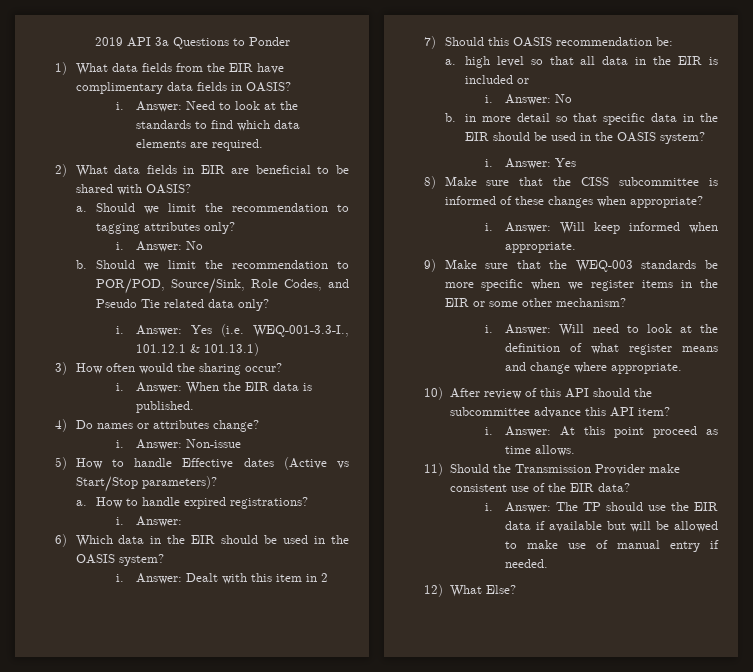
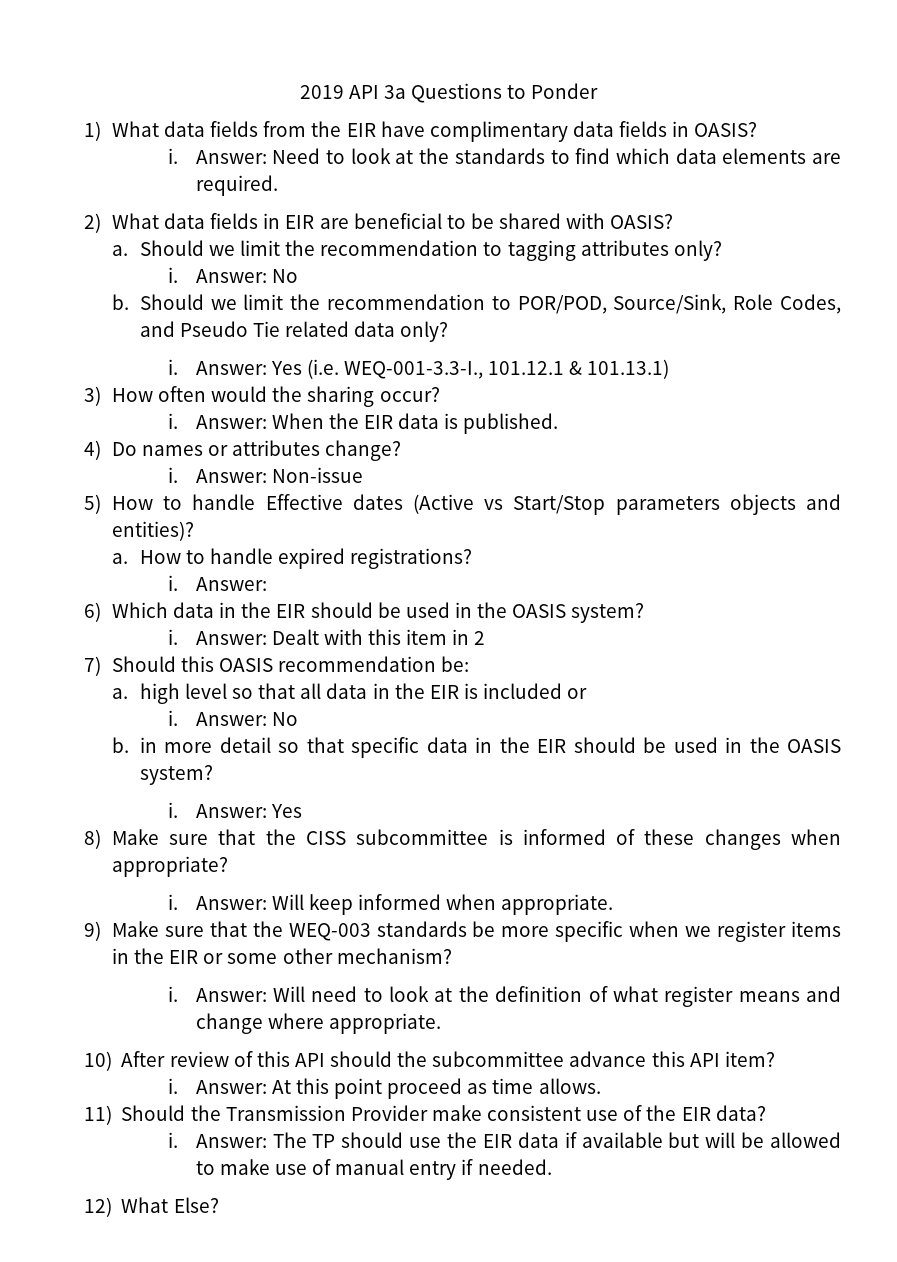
[141,476,217,489] parameters)? -> [615,494,841,515] [111,521,194,541] parameters objects and entities)?

